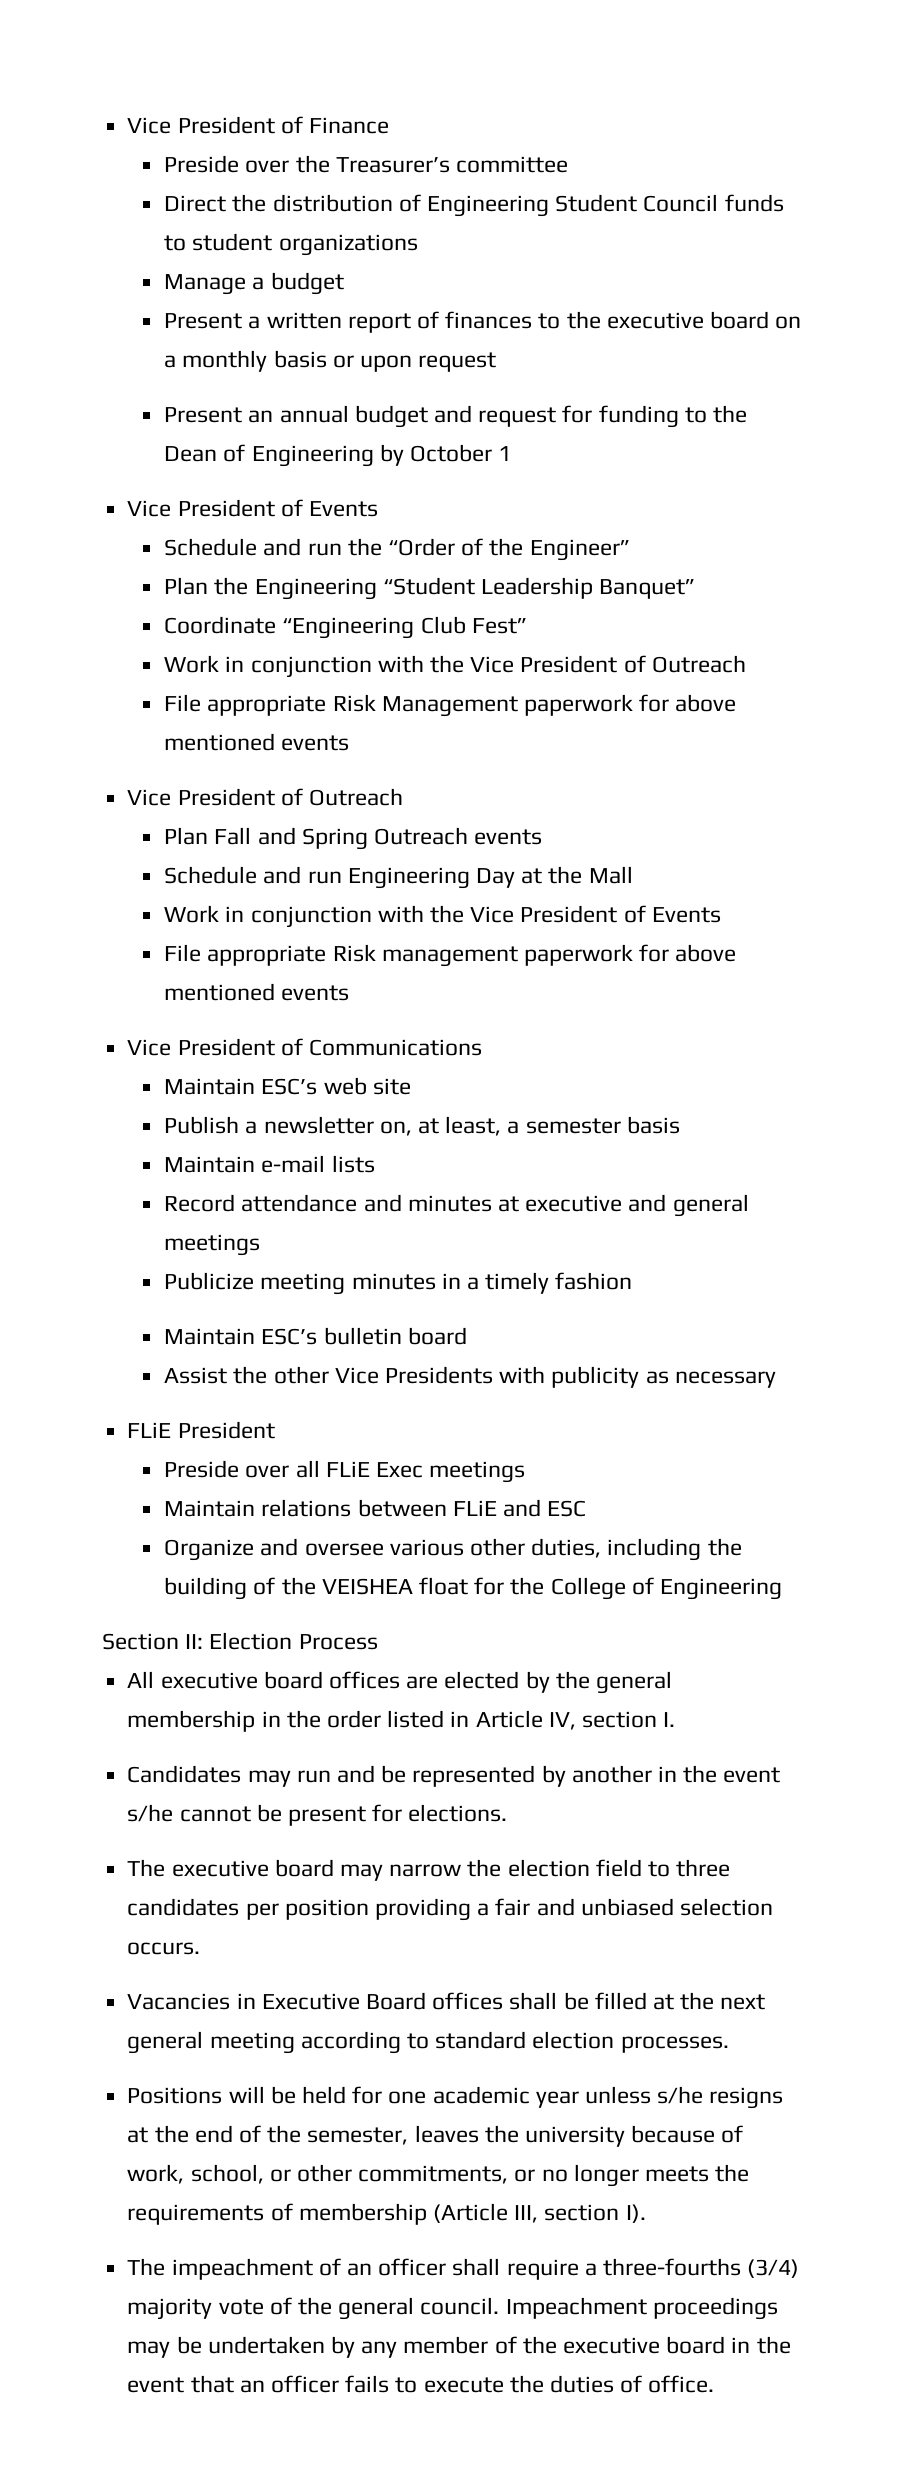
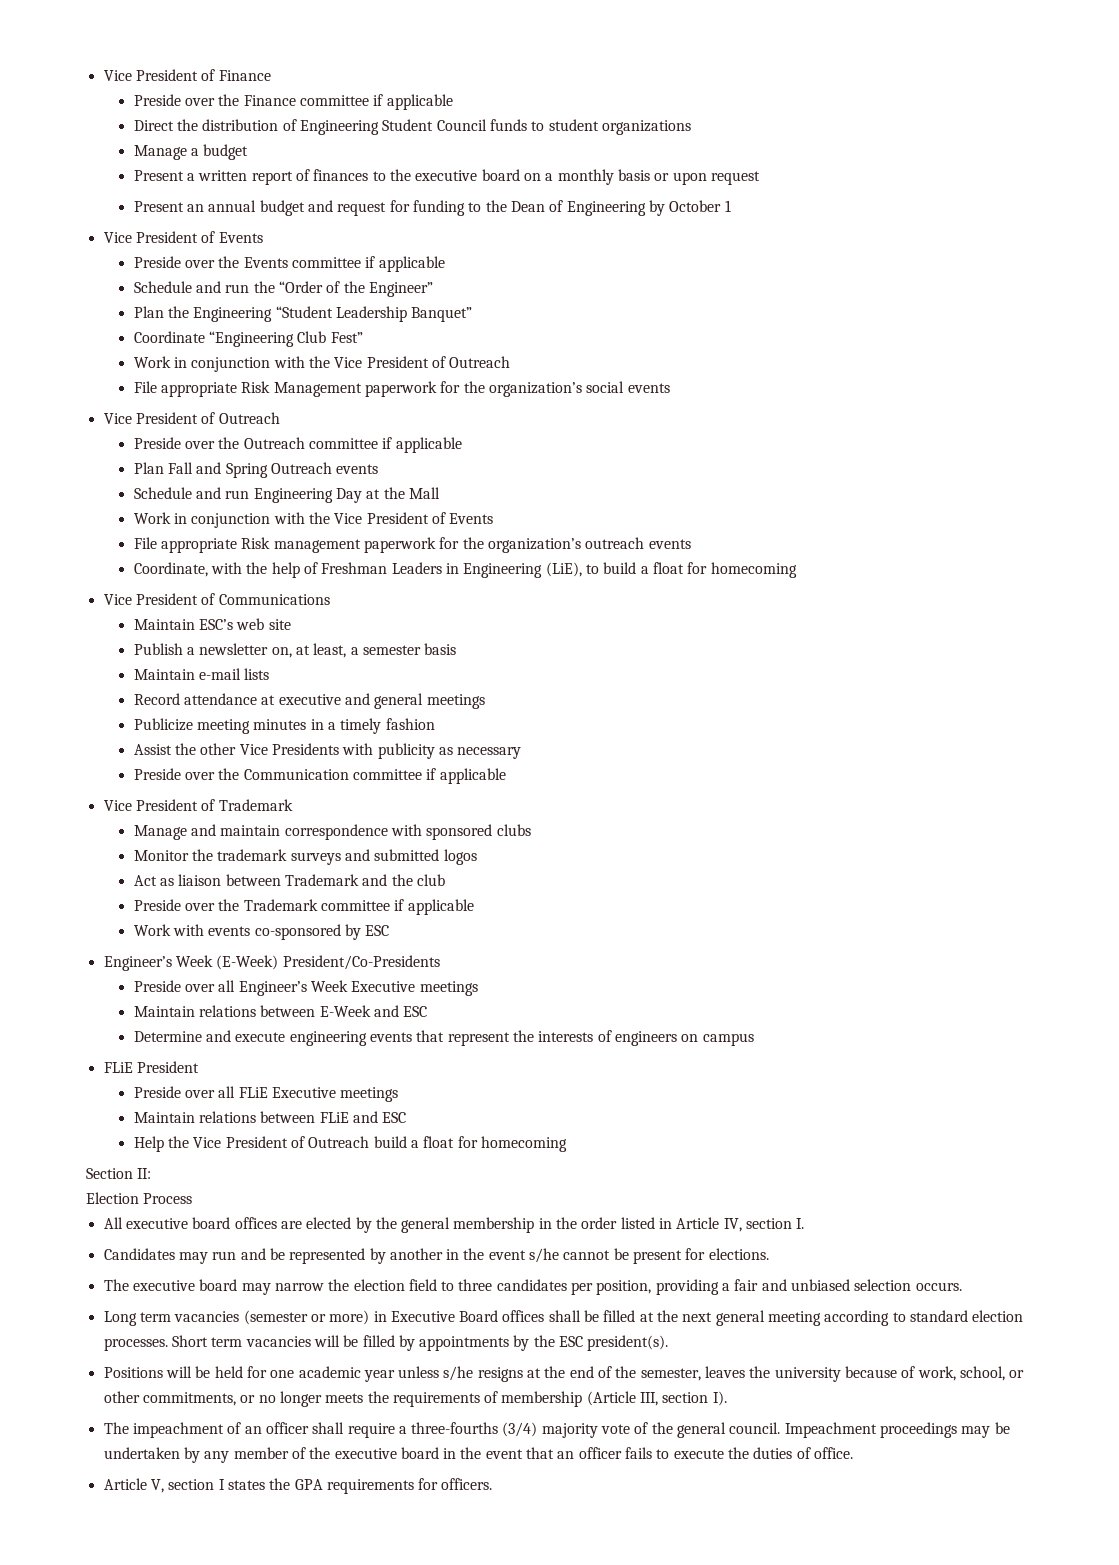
[335,156,568,173] Treasurer’s committee -> [243,94,453,110] Finance committee if applicable
(378, 509) none -> [133,256,445,272] // Preside over the Events committee if applicable
[675,694,737,712] [164,733,276,751] above mentioned -> [463,381,625,397] the organization’s social
(403, 797) none -> [133,437,462,453] // Preside over the Outreach committee if applicable
[675,944,737,962] [164,983,350,1001] above mentioned events -> [462,537,691,553] [133,562,797,578] the organization’s outreach events // Coordinate, with the help of Freshman Leaders in Engineering (LiE), to build a float for homecoming
[363,1194,492,1212] and minutes -> (258, 699) none
[164,1327,467,1345] // Maintain ESC’s bulletin board -> (435, 724) none
(776, 1379) none -> [133,768,506,784] [103,799,293,811] [133,824,531,840] [133,849,477,865] [133,874,446,886] [133,899,474,915] [133,924,390,940] [103,955,440,971] [133,980,478,996] [133,1005,428,1017] [133,1030,754,1046] // Preside over the Communication committee if applicable // Vice President of Trademark // Manage and maintain correspondence with sponsored clubs // Monitor the trademark surveys and submitted logos // Act as liaison between Trademark and the club // Preside over the Trademark committee if applicable // Work with events co-sponsored by ESC // Engineer’s Week (E-Week) President/Co-Presidents // Preside over all Engineer’s Week Executive meetings // Maintain relations between E-Week and ESC // Determine and execute engineering events that represent the interests of engineers on campus
[375,1462,423,1478] Exec -> [272,1087,337,1098] Executive
[164,1538,742,1561] [164,1577,783,1600] Organize and oversee various other duties, including the building of the VEISHEA float for the College of Engineering -> [133,1136,568,1152] Help the Vice President of Outreach build a float for homecoming
(204, 1641) none -> (152, 1173) //
[284,1899,369,1920] position -> [596,1280,652,1295] position,
[127,1993,231,2010] Vacancies -> [103,1310,370,1326] Long term vacancies (semester or more)
(729, 2044) none -> [171,1335,669,1351] Short term vacancies will be filled by appointments by the ESC president(s).
(715, 2384) none -> [103,1478,493,1494] // Article V, section I states the GPA requirements for officers.

